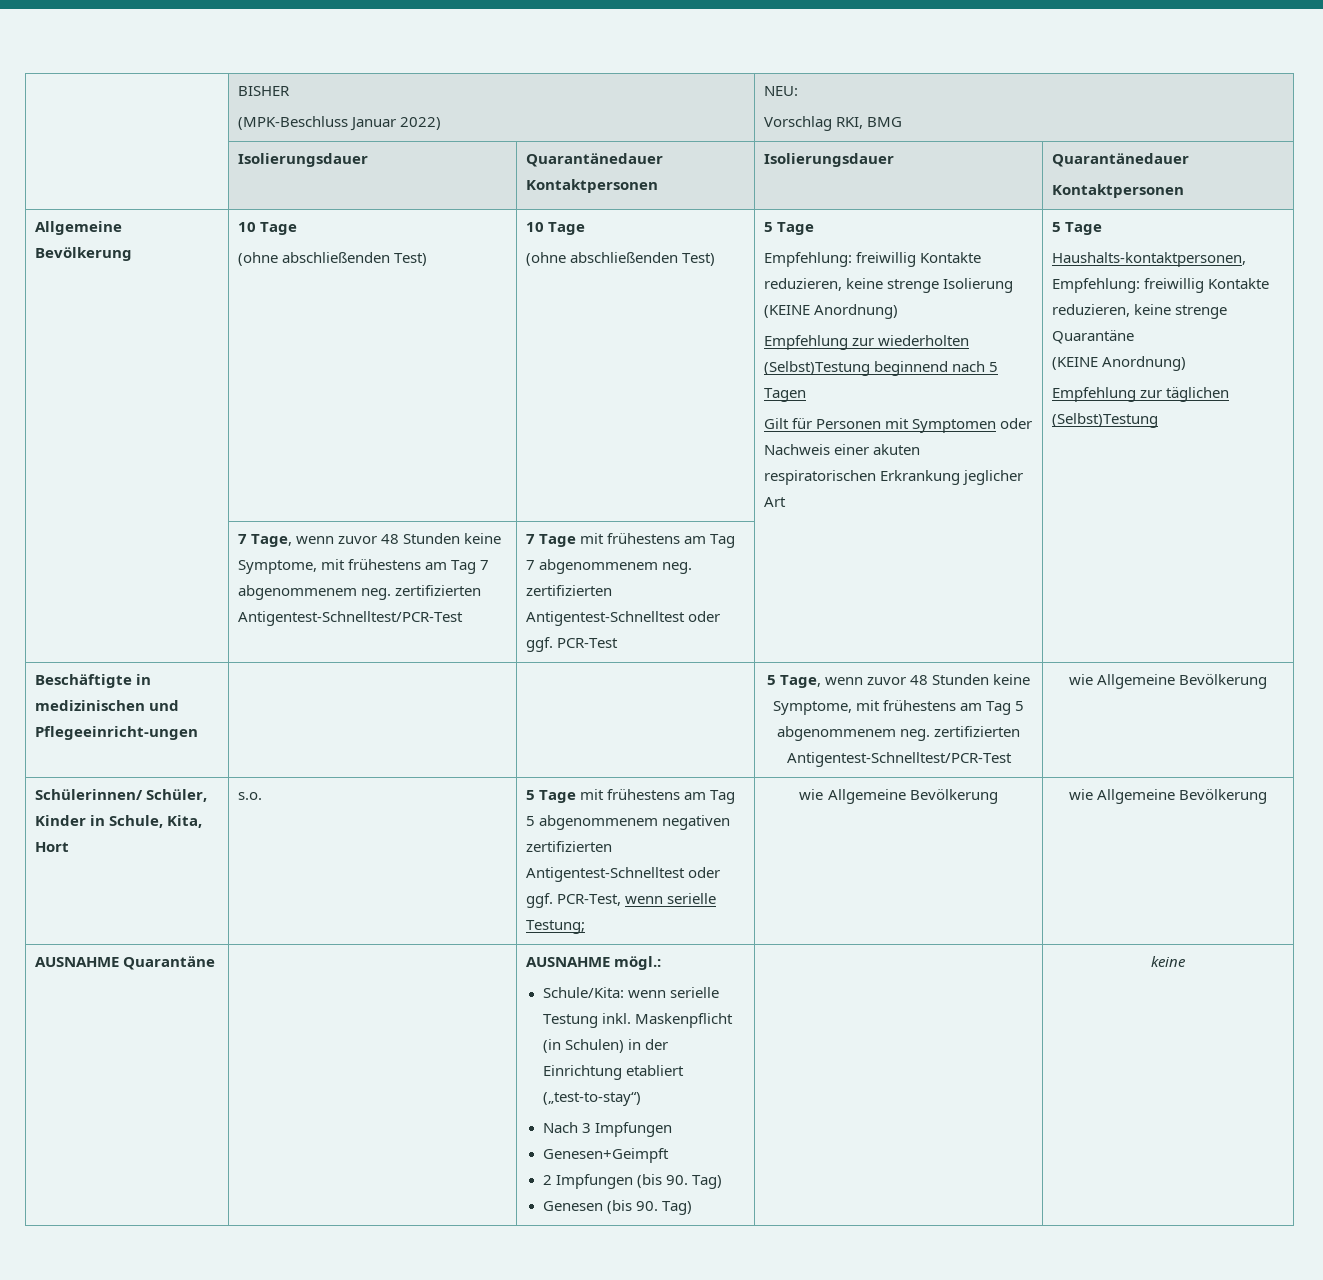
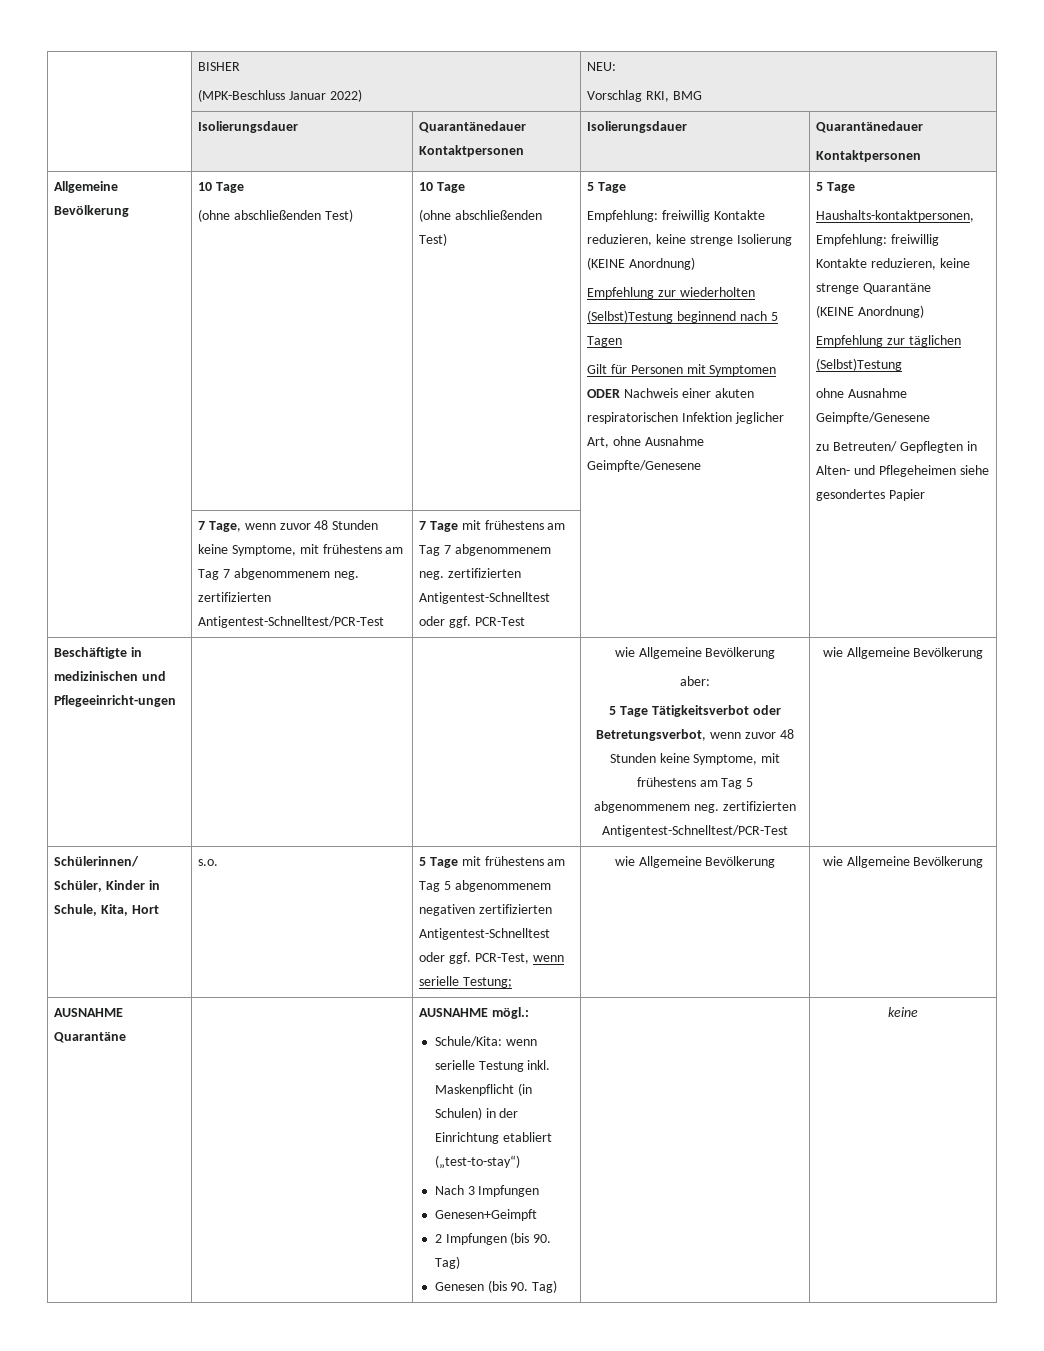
[1000,418,1033,429] oder -> [587,389,621,398] ODER
[880,470,1024,485] [764,497,787,507] Erkrankung jeglicher Art -> [682,412,784,424] [587,436,704,448] [587,460,702,472] Infektion jeglicher Art, ohne Ausnahme Geimpfte/Genesene
(1159, 420) none -> [816,388,908,398] [816,412,931,424] [816,441,977,453] [816,465,989,477] [816,489,926,501] // ohne Ausnahme Geimpfte/Genesene // zu Betreuten/ Gepflegten in Alten- und Pflegeheimen siehe gesondertes Papier
[766,675,821,688] 5 Tage, -> [614,647,776,659] [680,676,710,686] [609,705,781,717] [596,729,707,741] wie Allgemeine Bevölkerung // aber: // 5 Tage Tätigkeitsverbot oder Betretungsverbot,

